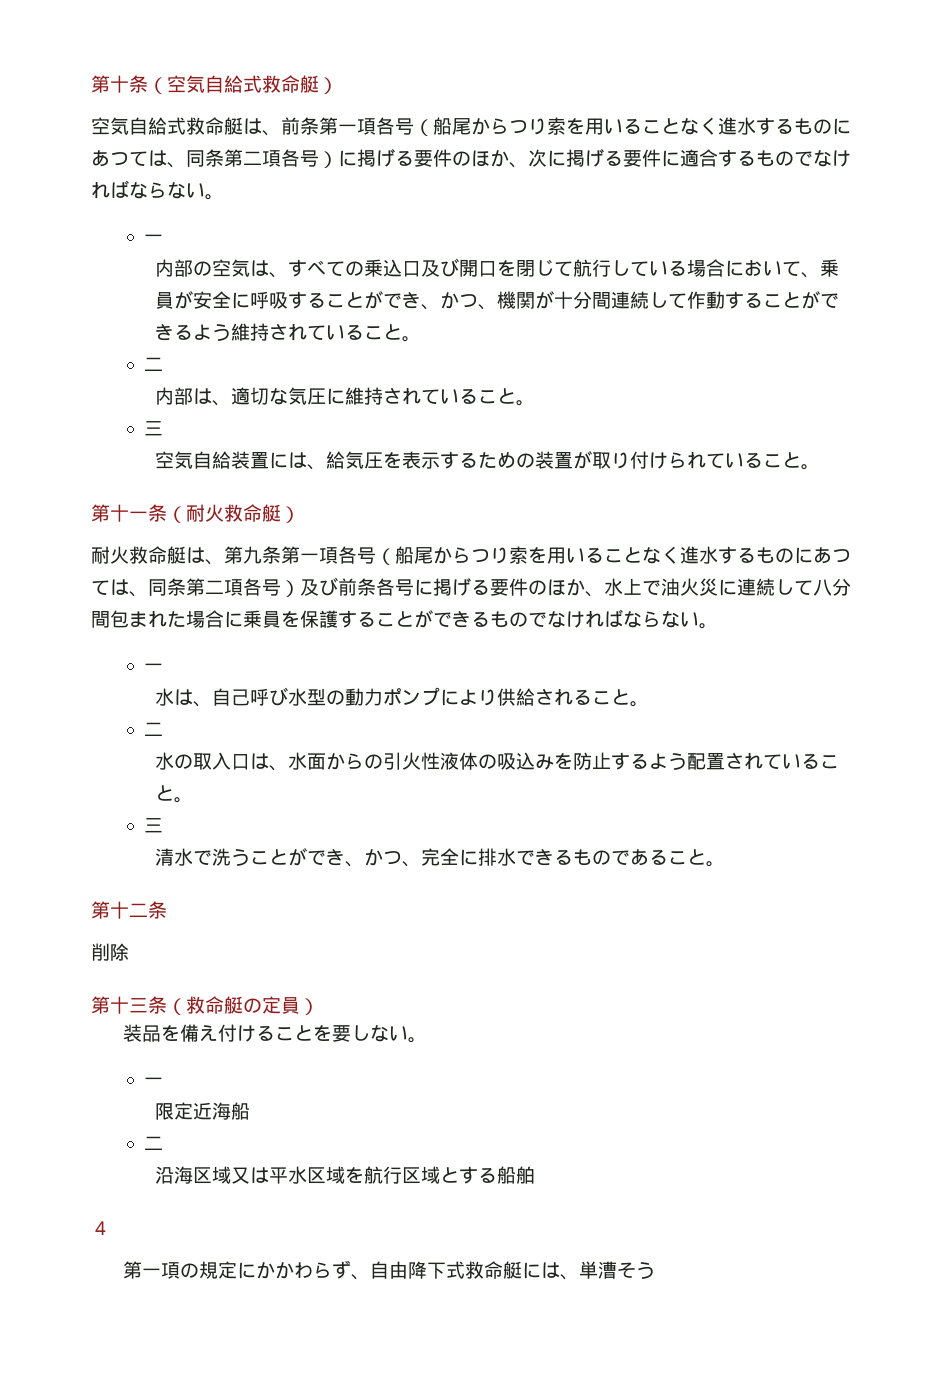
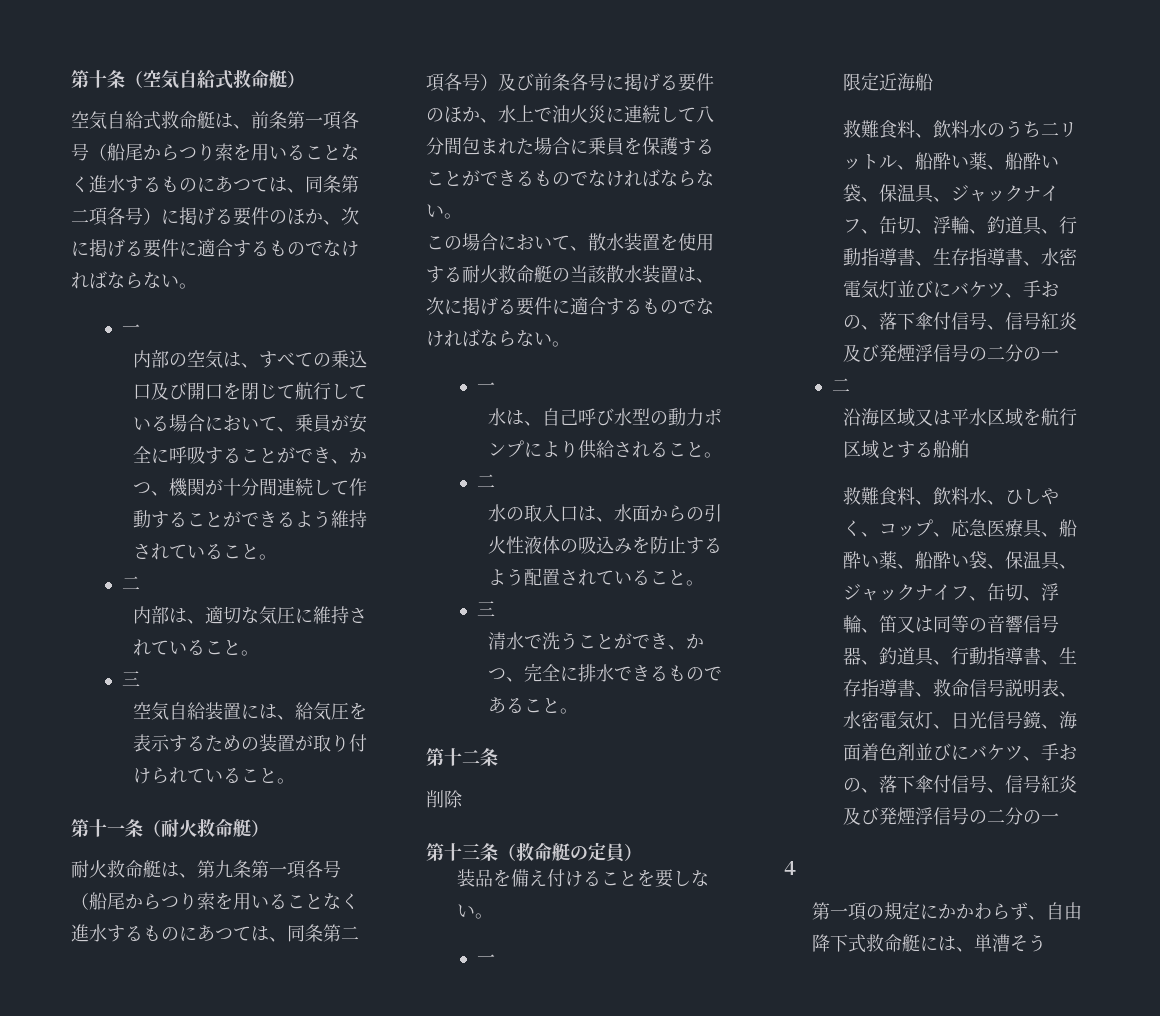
(718, 626) none -> [426,233,714,251] [426,265,714,284] [426,297,714,316] [426,329,570,347] // この場合において、散水装置を使用する耐火救命艇の当該散水装置は、次に掲げる要件に適合するものでなければならない。
(251, 1111) none -> [842,120,1077,138] [842,152,1059,170] [842,184,1059,203] [842,216,1077,235] [842,248,1077,266] [842,280,1059,298] [842,312,1078,330] [842,344,1059,362] // 救難食料、飲料水のうち二リットル、船酔い薬、船酔い袋、保温具、ジャックナイフ、缶切、浮輪、釣道具、行動指導書、生存指導書、水密電気灯並びにバケツ、手おの、落下傘付信号、信号紅炎及び発煙浮信号の二分の一
(536, 1175) none -> [842,487,1059,505] [842,519,1077,538] [842,551,1077,570] [842,583,1059,601] [842,615,1059,633] [842,647,1077,666] [842,679,1077,697] [842,711,1077,729] [842,743,1077,761] [842,775,1078,793] [842,807,1059,825] // 救難食料、飲料水、ひしやく、コップ、応急医療具、船酔い薬、船酔い袋、保温具、ジャックナイフ、缶切、浮輪、笛又は同等の音響信号器、釣道具、行動指導書、生存指導書、救命信号説明表、水密電気灯、日光信号鏡、海面着色剤並びにバケツ、手おの、落下傘付信号、信号紅炎及び発煙浮信号の二分の一

